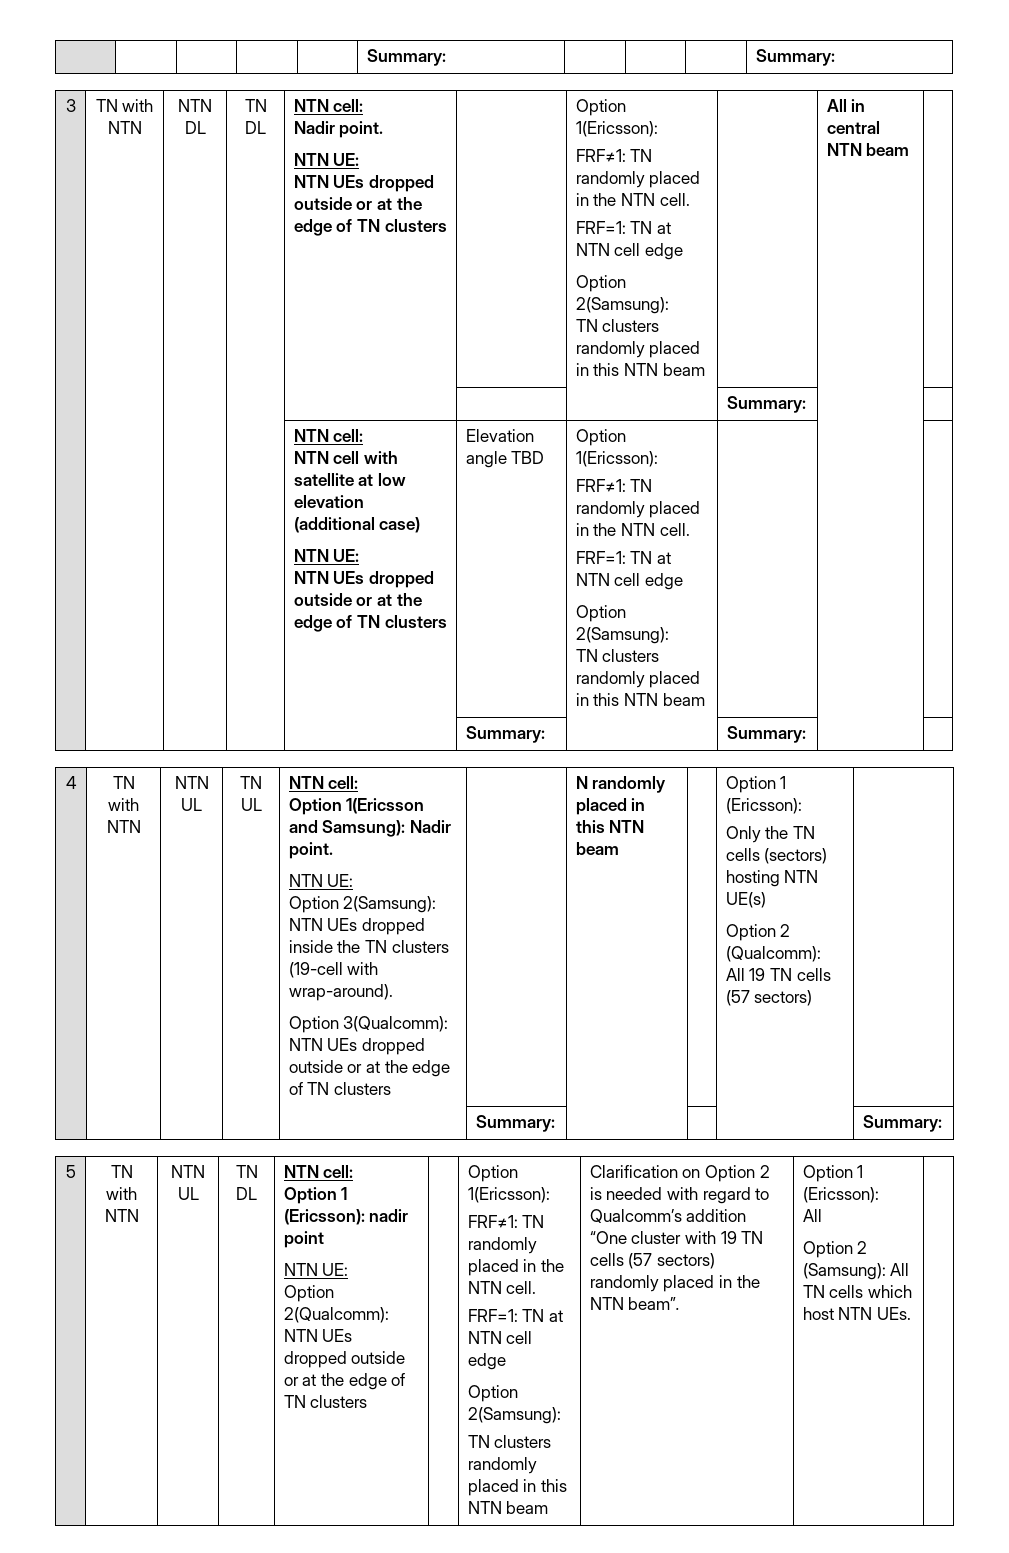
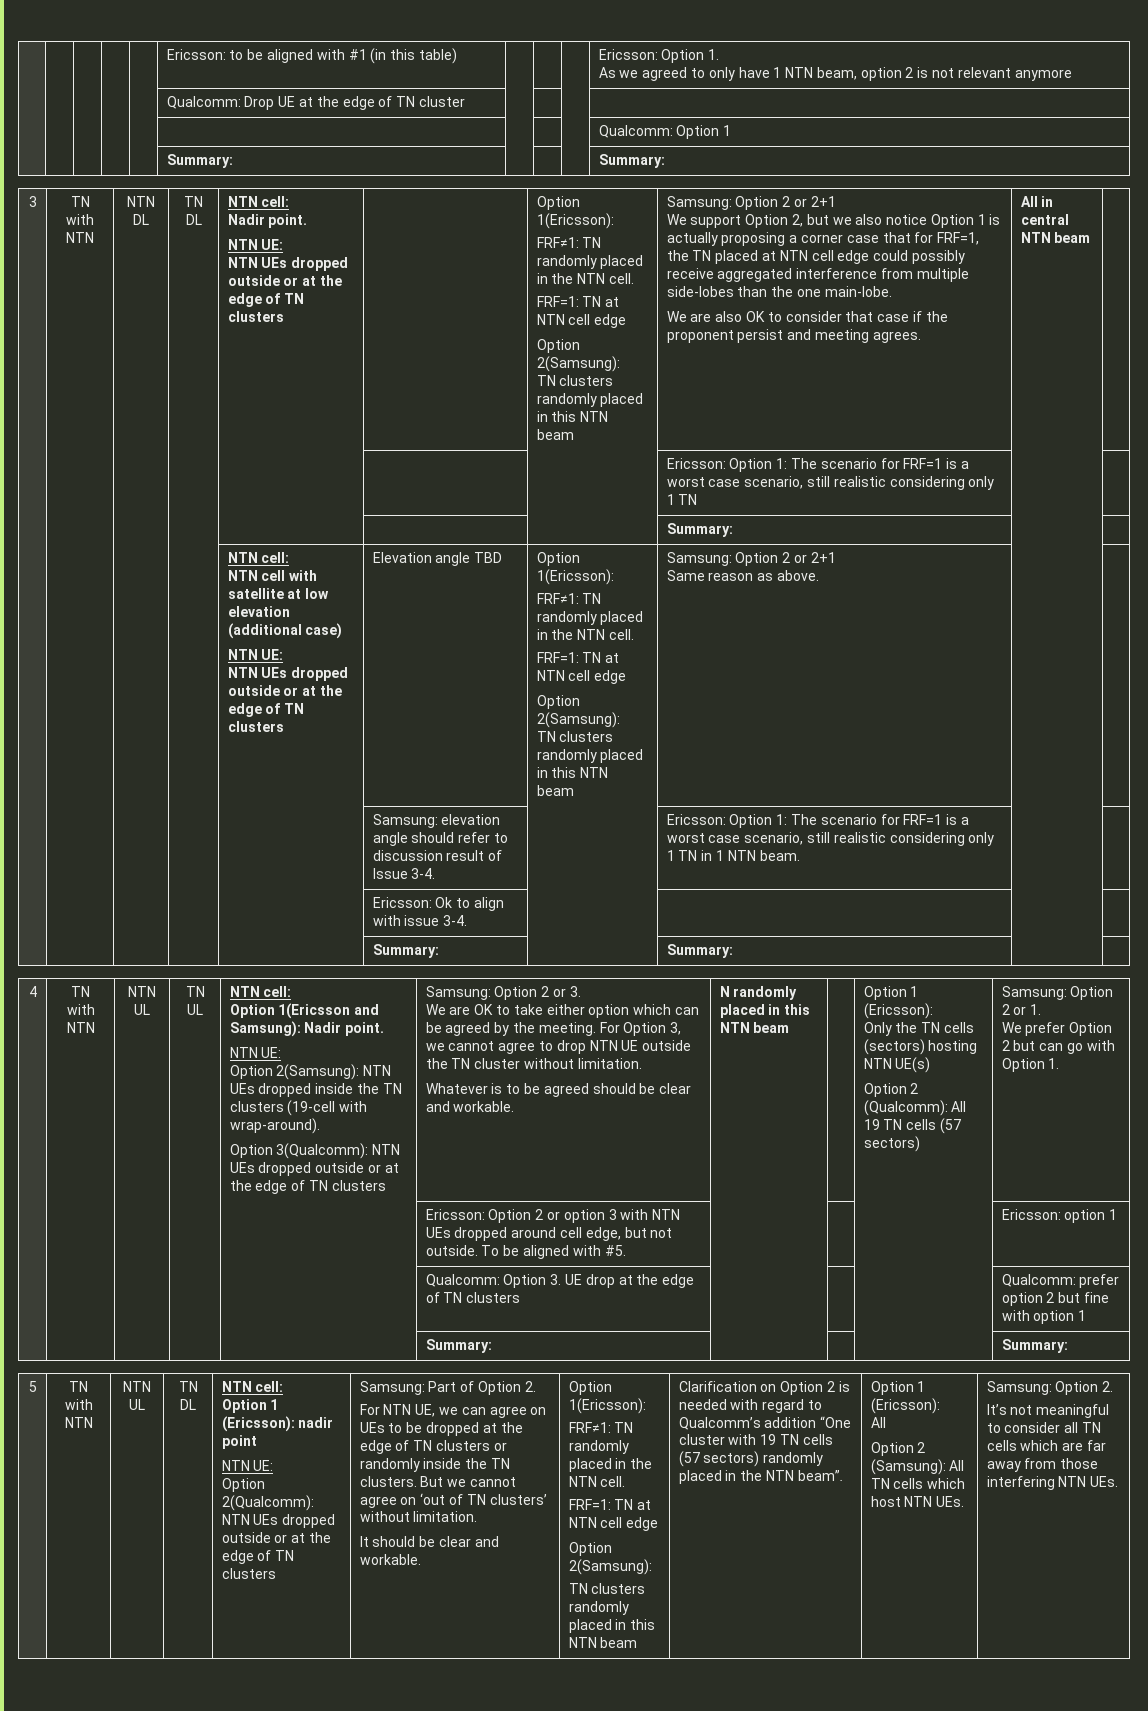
(366, 57) | | | | -> [166,48,457,64] [598,49,720,63] [598,67,1072,81] [166,96,465,110] [598,125,732,139] | | | | | Ericsson: to be aligned with #1 (in this table) | | | | Ericsson: Option 1. // As we agreed to only have 1 NTN beam, option 2 is not relevant anymore // | | | | | Qualcomm: Drop UE at the edge of TN cluster | | | | // | | | | | | | | | Qualcomm: Option 1 // | | | |
(705, 369) none -> [666,196,836,210] [666,214,1001,228] [666,232,980,246] [666,250,965,264] [666,268,969,282] [666,286,892,297] [666,311,948,322] [666,329,921,343] Samsung: Option 2 or 2+1 // We support Option 2, but we also notice Option 1 is actually proposing a corner case that for FRF=1, the TN placed at NTN cell edge could possibly receive aggregated interference from multiple side-lobes than the one main-lobe. // We are also OK to consider that case if the proponent persist and meeting agrees.
(910, 149) none -> [666,458,969,472] [666,476,995,490] [666,494,698,505] // | | | | | | | Ericsson: Option 1: The scenario for FRF=1 is a worst case scenario, still realistic considering only 1 TN | |
(705, 699) none -> [666,552,836,566] [666,570,820,581] [372,814,501,828] [372,832,509,846] [372,850,503,861] [372,868,436,879] [666,814,969,828] [666,832,995,846] [666,850,800,861] [372,897,505,911] [372,915,468,926] | Samsung: Option 2 or 2+1 // Same reason as above. | | // | | | | | Samsung: elevation angle should refer to discussion result of Issue 3-4. | | Ericsson: Option 1: The scenario for FRF=1 is a worst case scenario, still realistic considering only 1 TN in 1 NTN beam. | | // | | | | | Ericsson: Ok to align with issue 3-4. |
(392, 1088) none -> [425,986,581,1000] [425,1004,699,1018] [425,1022,682,1036] [425,1040,692,1054] [425,1058,642,1069] [425,1083,692,1097] [425,1101,515,1112] Samsung: Option 2 or 3. // We are OK to take either option which can be agreed by the meeting. For Option 3, we cannot agree to drop NTN UE outside the TN cluster without limitation. // Whatever is to be agreed should be clear and workable.
(813, 998) none -> [1001,986,1114,1000] [1001,1004,1042,1015] [1001,1022,1113,1036] [1001,1040,1115,1054] [1001,1058,1060,1072] [425,1209,681,1223] [425,1227,673,1241] [425,1245,626,1259] [1001,1209,1118,1223] [425,1274,695,1288] [425,1292,521,1303] [1001,1274,1120,1288] [1001,1292,1110,1306] [1001,1310,1087,1324] Samsung: Option 2 or 1. // We prefer Option 2 but can go with Option 1. // | | | | | Ericsson: Option 2 or option 3 with NTN UEs dropped around cell edge, but not outside. To be aligned with #5. | | | | Ericsson: option 1 // | | | | | Qualcomm: Option 3. UE drop at the edge of TN clusters | | | | Qualcomm: prefer option 2 but fine with option 1
(368, 1401) none -> [359,1381,536,1395] [359,1404,547,1418] [359,1422,523,1436] [359,1440,507,1454] [359,1458,511,1472] [359,1476,517,1487] [359,1493,547,1508] [359,1511,478,1522] [359,1536,499,1547] [359,1554,421,1565] Samsung: Part of Option 2. // For NTN UE, we can agree on UEs to be dropped at the edge of TN clusters or randomly inside the TN clusters. But we cannot agree on ‘out of TN clusters’ without limitation. // It should be clear and workable.
(912, 1313) none -> [986,1381,1114,1395] [986,1404,1110,1418] [986,1422,1102,1433] [986,1440,1107,1451] [986,1458,1099,1472] [986,1476,1119,1490] Samsung: Option 2. // It’s not meaningful to consider all TN cells which are far away from those interfering NTN UEs.

